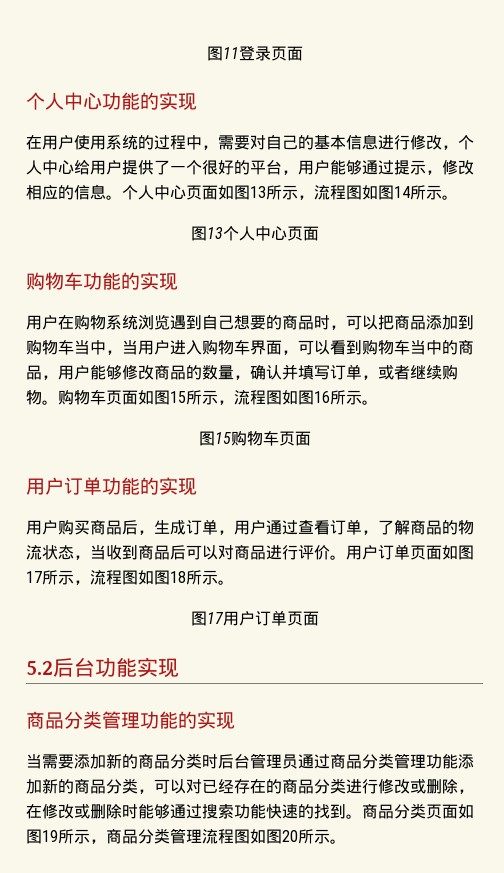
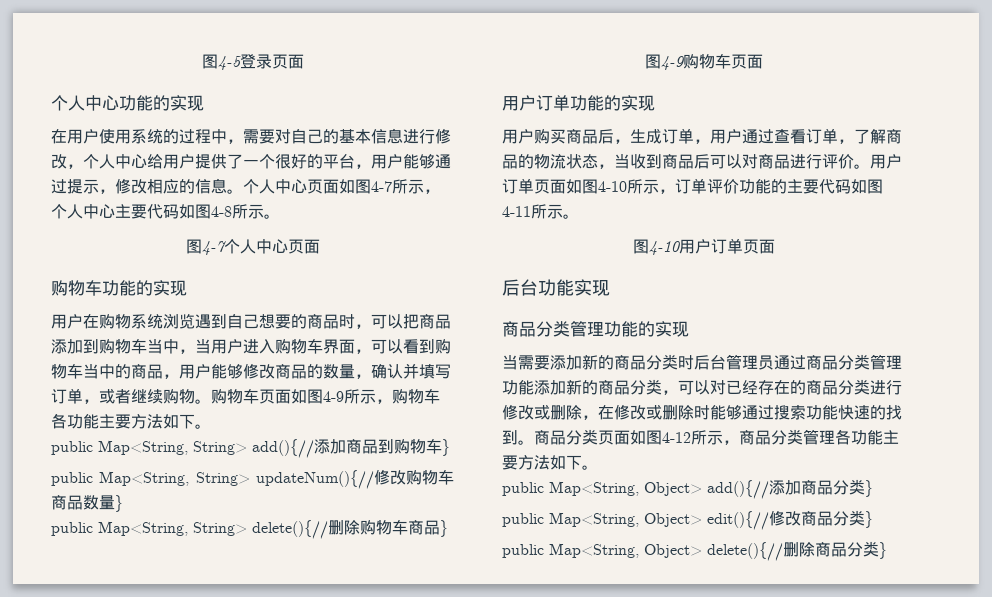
[206,46,239,61] 图11 -> [201,54,242,70] 图4-5
[250,185,458,200] [190,226,223,241] 13所示，流程图如图14所示。 // 图13 -> [371,179,440,194] [51,204,280,219] [185,239,226,255] 4-7所示，个人中心主要代码如图4-8所示。 // 图4-7
[170,390,378,405] [198,431,231,446] 15所示，流程图如图16所示。 // 图15 -> [323,389,440,404] [51,413,211,429] [51,439,450,458] [51,469,454,489] [51,495,123,512] [51,520,448,539] [644,54,684,70] 4-9所示，购物车各功能主要方法如下。 // public Map<String, String> add(){//添加商品到购物车} // public Map<String, String> updateNum(){//修改购物车商品数量} // public Map<String, String> delete(){//删除购物车商品} // 图4-9
[26,570,234,585] [190,611,224,626] 17所示，流程图如图18所示。 // 图17 -> [598,178,883,194] [502,204,579,219] [632,239,680,255] 4-10所示，订单评价功能的主要代码如图4-11所示。 // 图4-10
[26,661,53,675] 5.2 -> (775, 246) none
[42,830,58,842] 19 -> [662,432,691,443] 4-12
[202,829,346,844] 流程图如图20所示。 -> [835,429,899,445] [502,455,598,470] [502,479,873,499] [502,510,873,530] [502,541,887,561] 各功能主要方法如下。 // public Map<String, Object> add(){//添加商品分类} // public Map<String, Object> edit(){//修改商品分类} // public Map<String, Object> delete(){//删除商品分类}

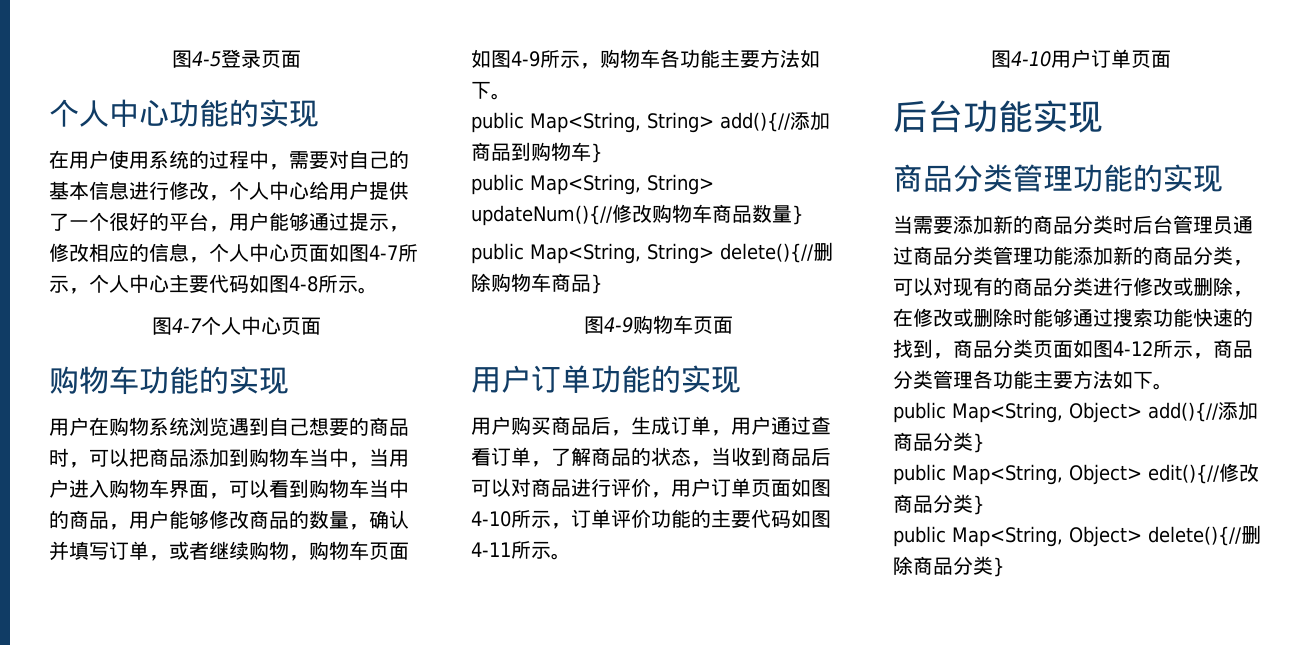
[227,189,243,194] 。 -> [189,257,209,263] ，
[195,399,211,404] 。 -> [289,555,309,561] ，
[534,154,566,169] 物流 -> (651, 456) none
[854,164,870,169] 。 -> [651,492,671,498] ，
[726,380,790,395] 已经存在 -> [953,277,993,297] 现有
[518,440,534,445] 。 -> [933,353,953,359] ，

